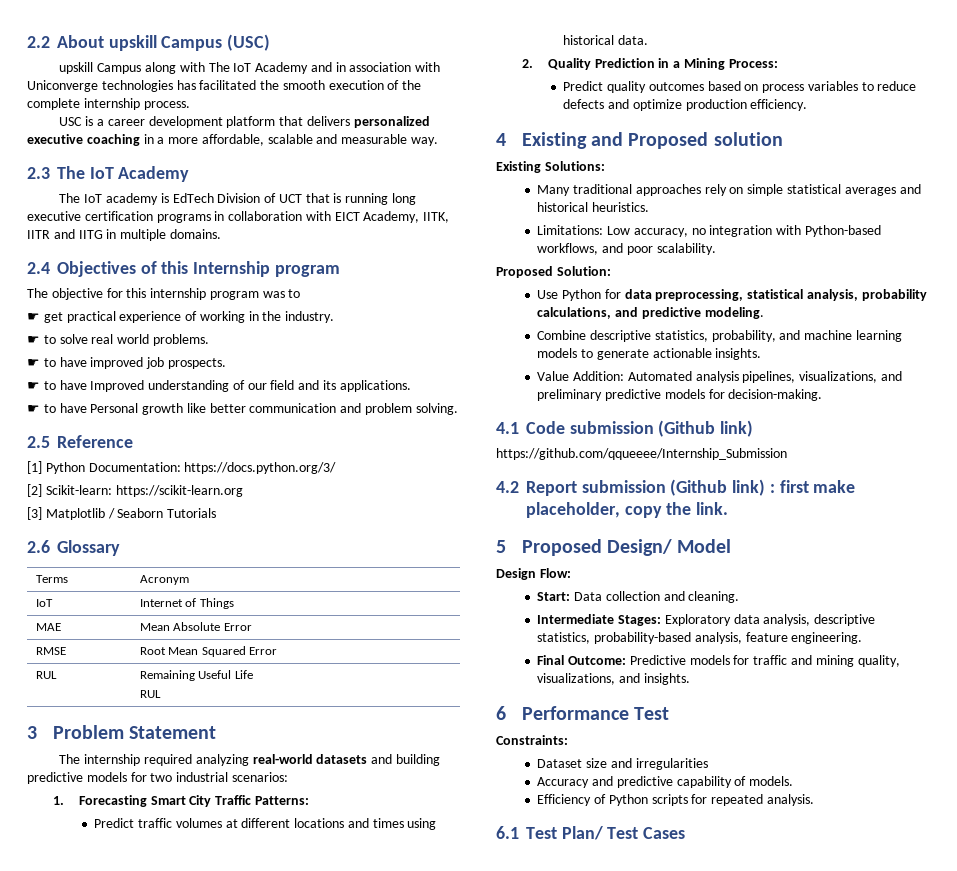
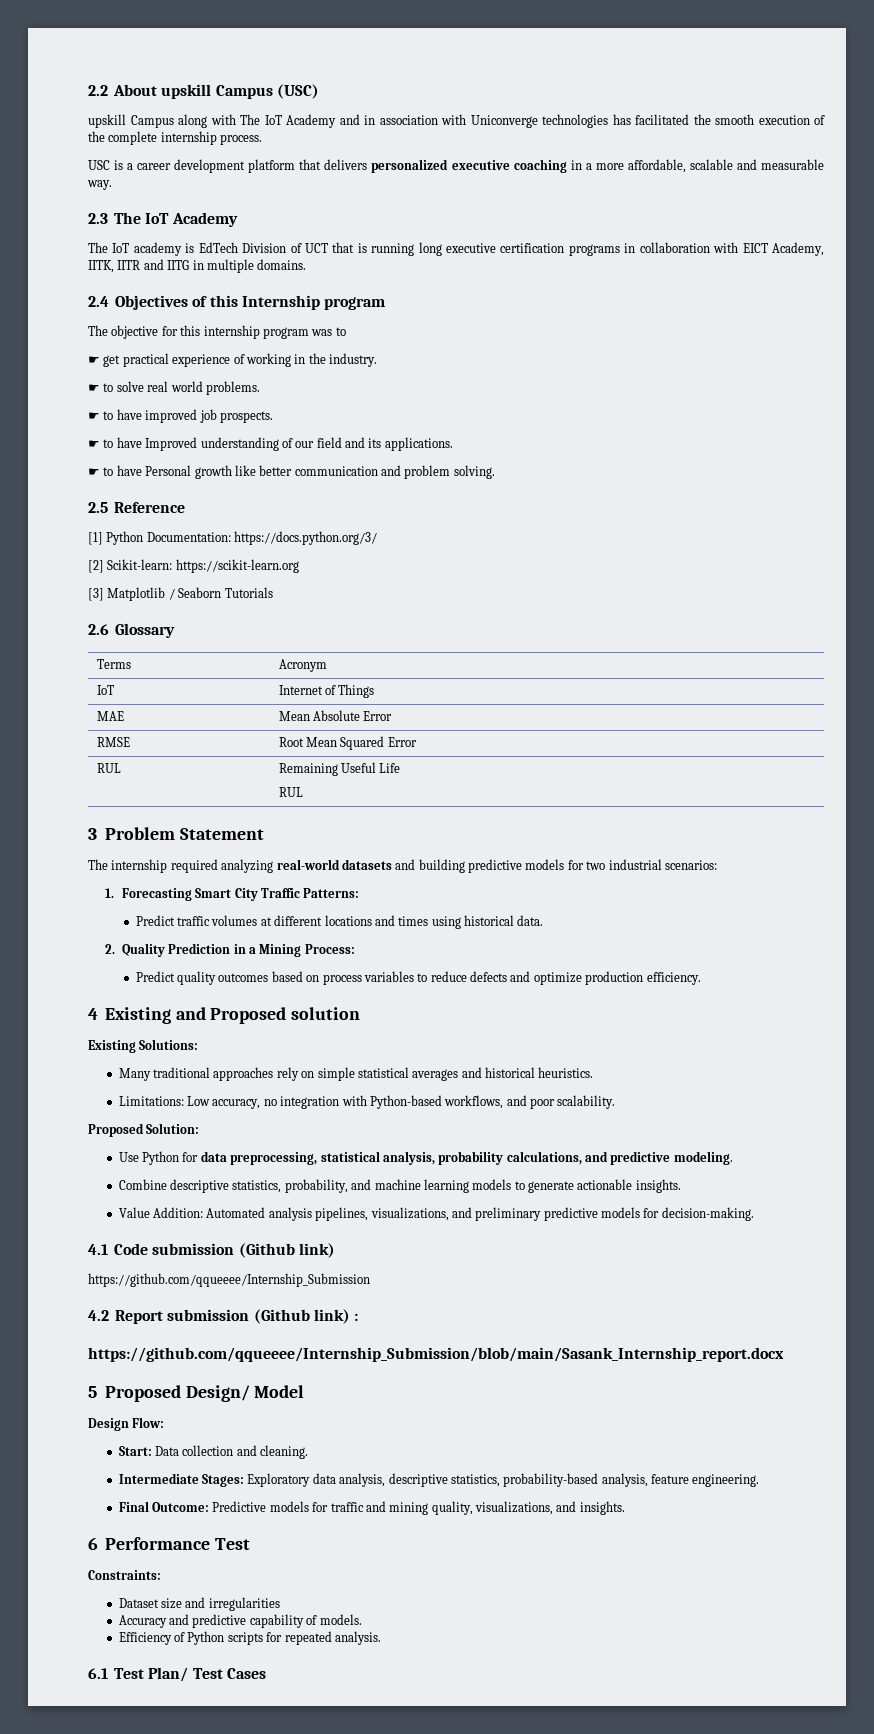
[779,480,856,493] [526,502,729,518] first make placeholder, copy the link. -> [88,1347,784,1362] // https://github.com/qqueeee/Internship_Submission/blob/main/Sasank_Internship_report.docx

